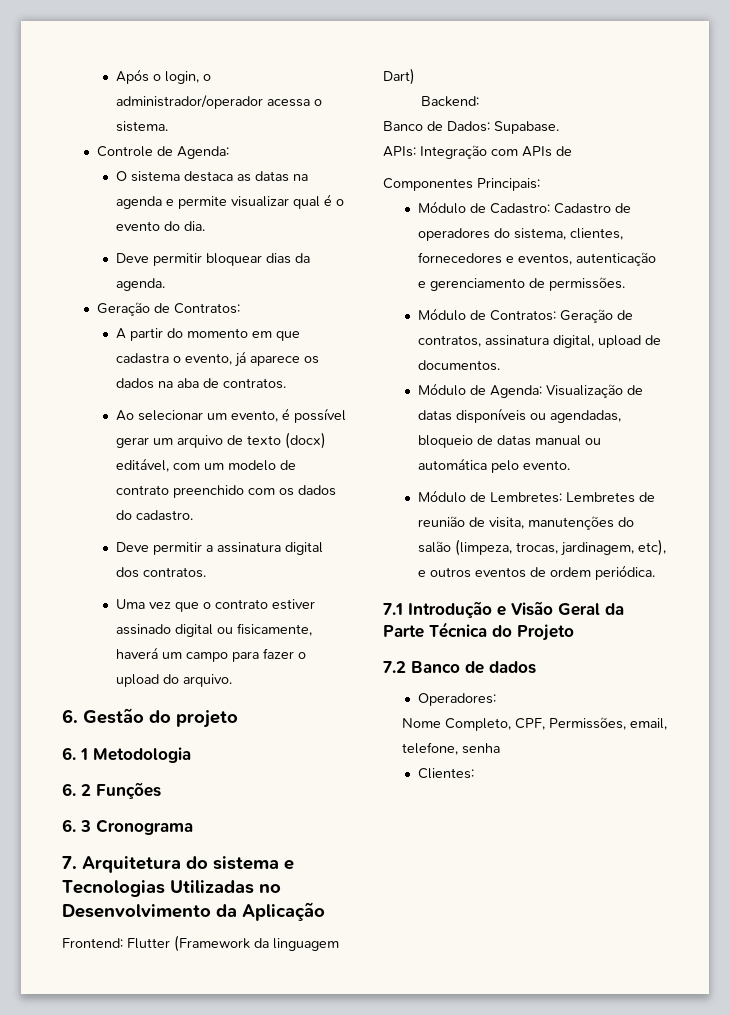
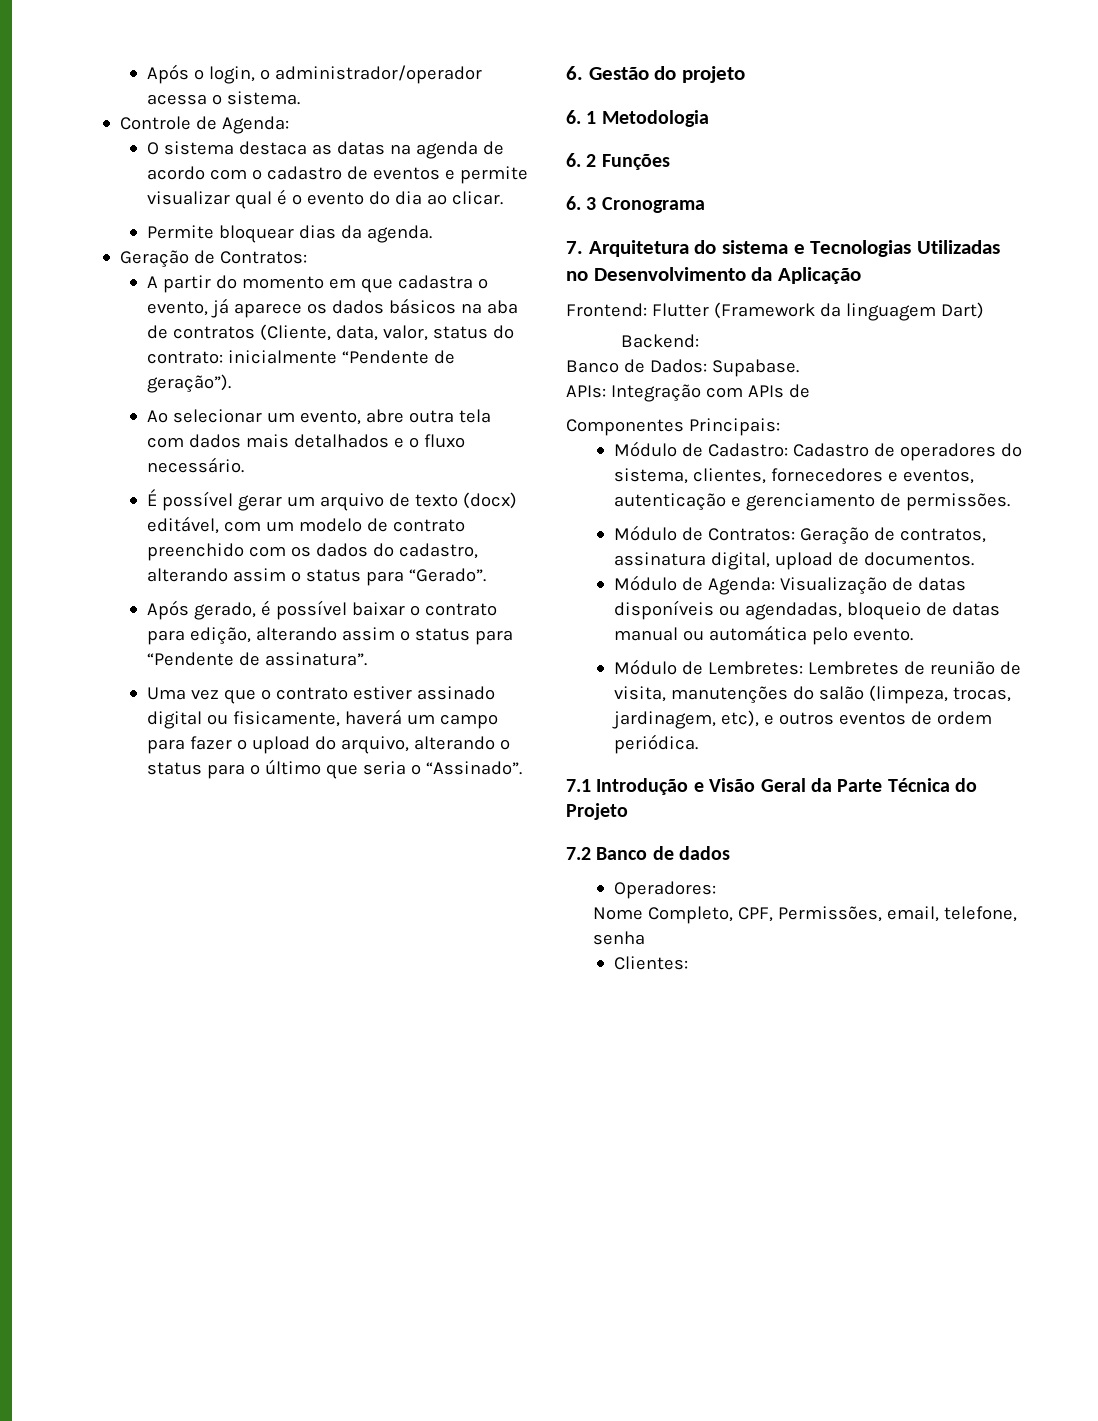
(163, 202) none -> [482,141,504,155] [146,166,440,180] de acordo com o cadastro de eventos
[184,221,206,231] [116,253,203,266] dia. // Deve permitir -> [394,191,503,205] [146,225,214,239] dia ao clicar. // Permite
(155, 383) none -> [388,298,456,314] básicos
[223,378,287,389] [116,408,291,422] contratos. // Ao selecionar um evento, é -> [172,324,514,341] [146,350,455,364] [146,374,231,393] [146,409,491,425] [146,434,465,448] [146,457,244,473] [146,489,157,506] contratos (Cliente, data, valor, status do contrato: inicialmente “Pendente de geração”). // Ao selecionar um evento, abre outra tela com dados mais detalhados e o fluxo necessário. // É
[136,510,194,521] [116,542,324,555] [116,567,207,578] cadastro. // Deve permitir a assinatura digital dos contratos. -> [398,543,478,559] [146,568,486,586] [146,600,497,620] [146,627,513,645] [146,652,367,666] cadastro, alterando assim o status para “Gerado”. // Após gerado, é possível baixar o contrato para edição, alterando assim o status para “Pendente de assinatura”.
[183,674,233,687] arquivo. -> [340,736,510,754] [146,759,522,779] arquivo, alterando o status para o último que seria o “Assinado”.

